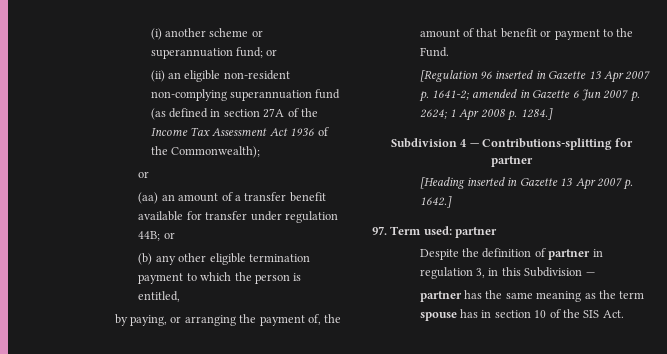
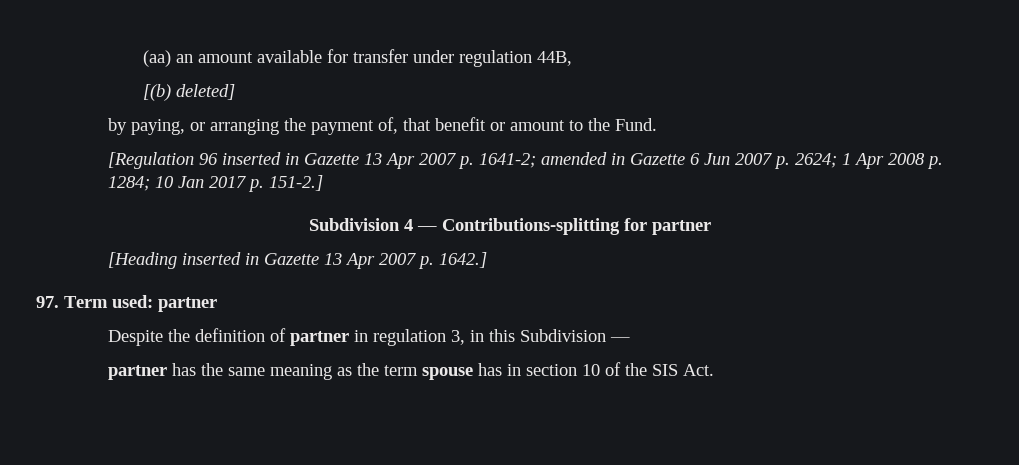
[150,28,263,40] [150,47,278,59] [150,70,290,82] [150,89,341,101] [150,108,318,120] [150,127,329,136] [150,146,261,158] [138,171,150,178] [138,192,326,204] (i) another scheme or superannuation fund; or // (ii) an eligible non-resident non-complying superannuation fund (as defined in section 27A of the Income Tax Assessment Act 1936 of the Commonwealth); // or // (aa) an amount of a transfer benefit -> [143,50,254,67] (aa) an amount
[138,231,175,241] [138,253,310,265] [138,272,302,284] [138,291,181,302] 44B; or // (b) any other eligible termination payment to which the person is entitled, -> [537,51,573,66] [143,84,236,101] 44B, // [(b) deleted]
[324,314,342,323] [419,28,475,38] the amount of -> (398, 125) none
[554,29,600,40] payment -> [509,120,565,131] amount
[520,108,553,120] 1284.] -> [107,175,323,192] 1284; 10 Jan 2017 p. 151-2.]

